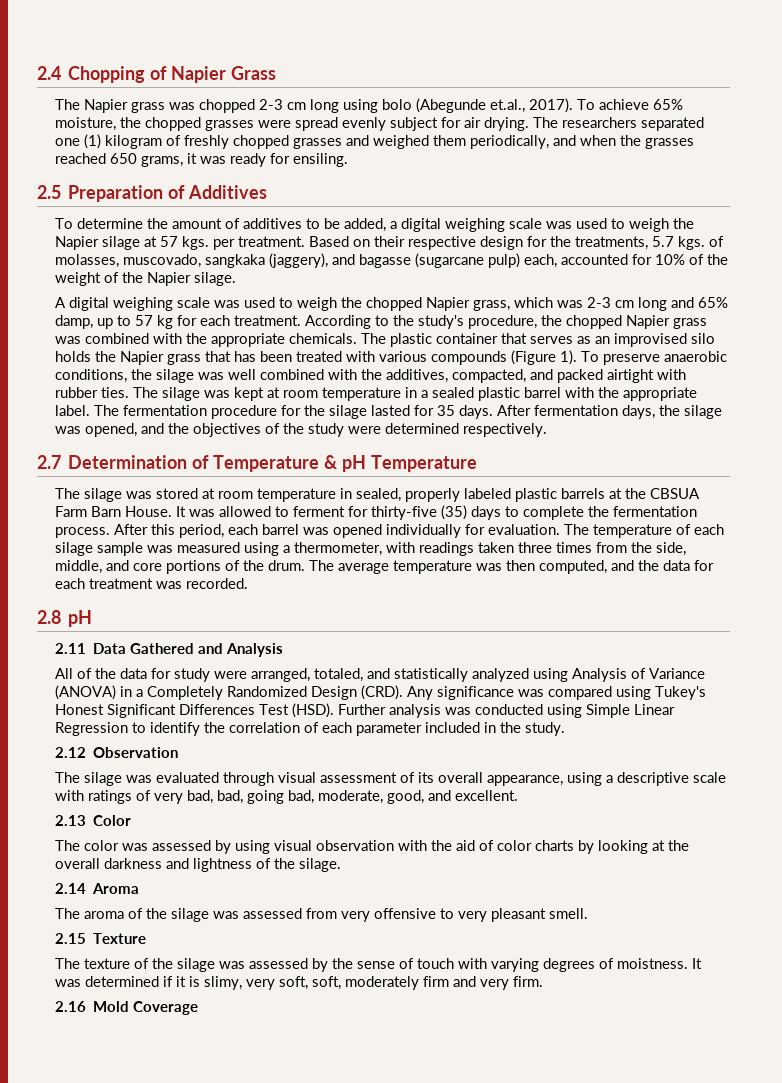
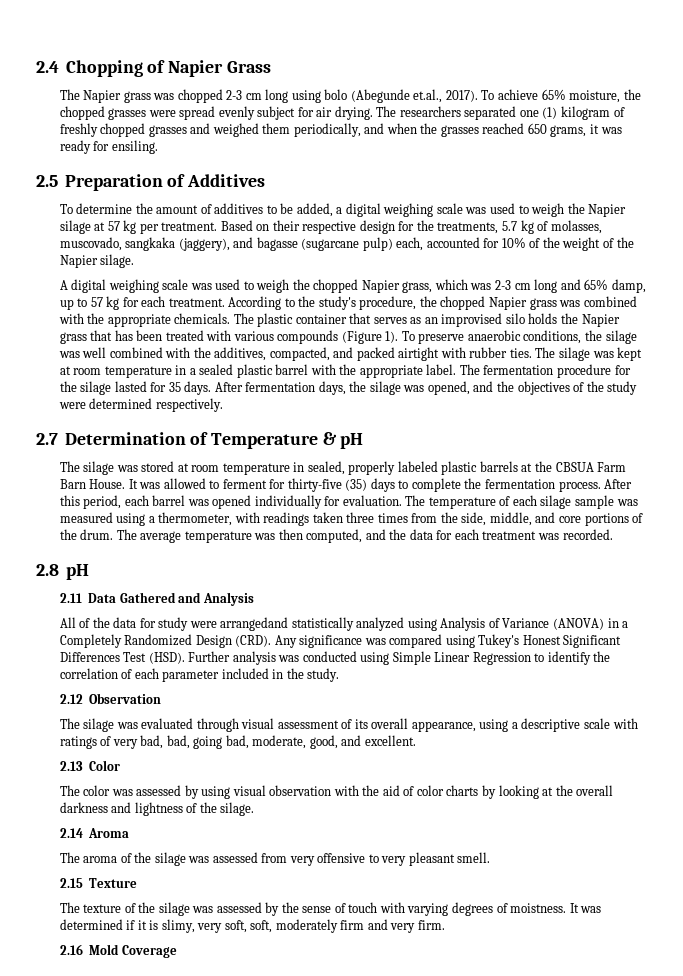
[181,236,209,250] kgs. -> [123,220,137,234] kg
[677,236,705,250] kgs. -> [520,220,534,234] kg
[370,455,477,472] Temperature -> (364, 441) none
[250,668,390,682] arranged, totaled, and -> [220,617,289,631] arrangedand

